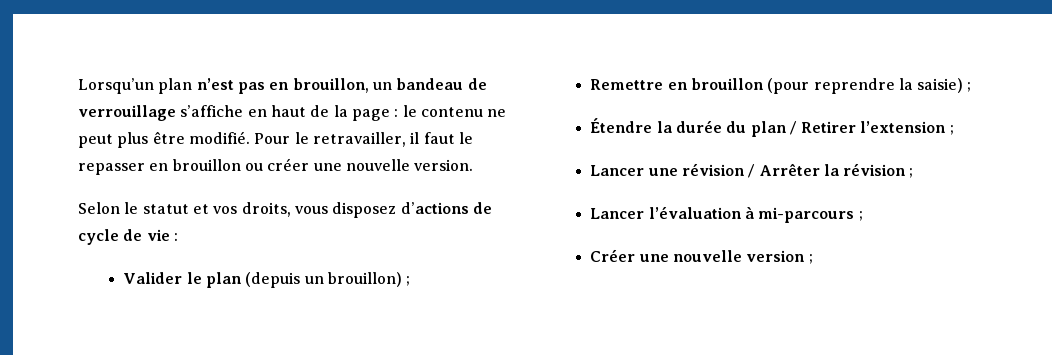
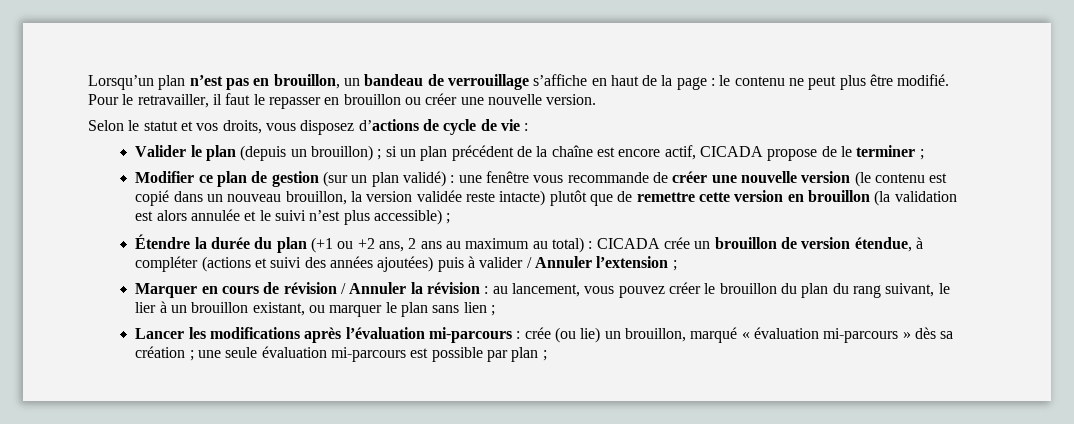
[590,78,964,94] // Remettre en brouillon (pour reprendre la saisie) -> [385,145,924,161] [135,171,948,187] [135,190,957,206] [135,209,443,225] si un plan précédent de la chaîne est encore actif, CICADA propose de le terminer ; // Modifier ce plan de gestion (sur un plan validé) : une fenêtre vous recommande de créer une nouvelle version (le contenu est copié dans un nouveau brouillon, la version validée reste intacte) plutôt que de remettre cette version en brouillon (la validation est alors annulée et le suivi n’est plus accessible)
[789,121,954,135] [590,165,678,176] / Retirer l’extension ; // Lancer une -> [311,237,923,253] [135,256,677,272] [135,282,280,298] (+1 ou +2 ans, 2 ans au maximum au total) : CICADA crée un brouillon de version étendue, à compléter (actions et suivi des années ajoutées) puis à valider / Annuler l’extension ; // Marquer en cours de
[759,163,820,176] Arrêter -> [349,282,407,294] Annuler
[909,168,914,178] [590,206,863,223] [590,249,806,262] ; // Lancer l’évaluation à mi-parcours ; // Créer une nouvelle version -> [484,282,950,298] [135,301,495,317] [135,327,954,343] [135,346,539,362] : au lancement, vous pouvez créer le brouillon du plan du rang suivant, le lier à un brouillon existant, ou marquer le plan sans lien ; // Lancer les modifications après l’évaluation mi-parcours : crée (ou lie) un brouillon, marqué « évaluation mi-parcours » dès sa création ; une seule évaluation mi-parcours est possible par plan

